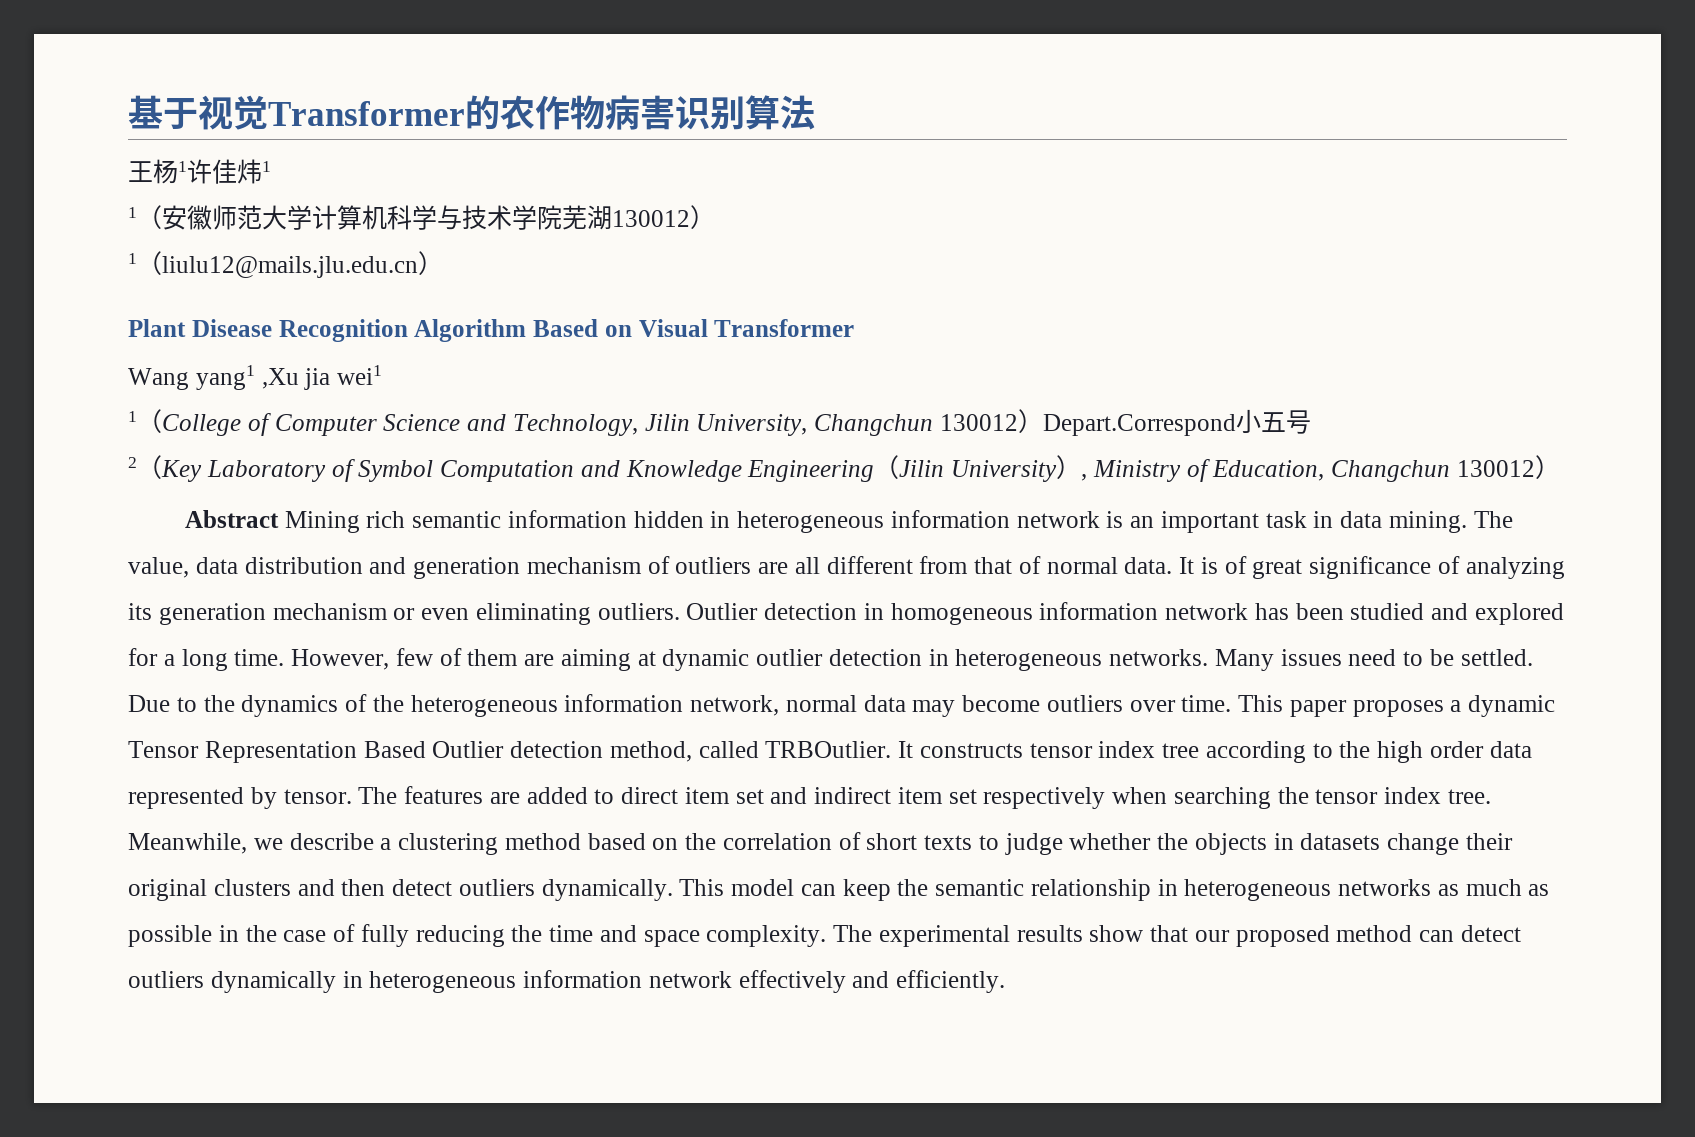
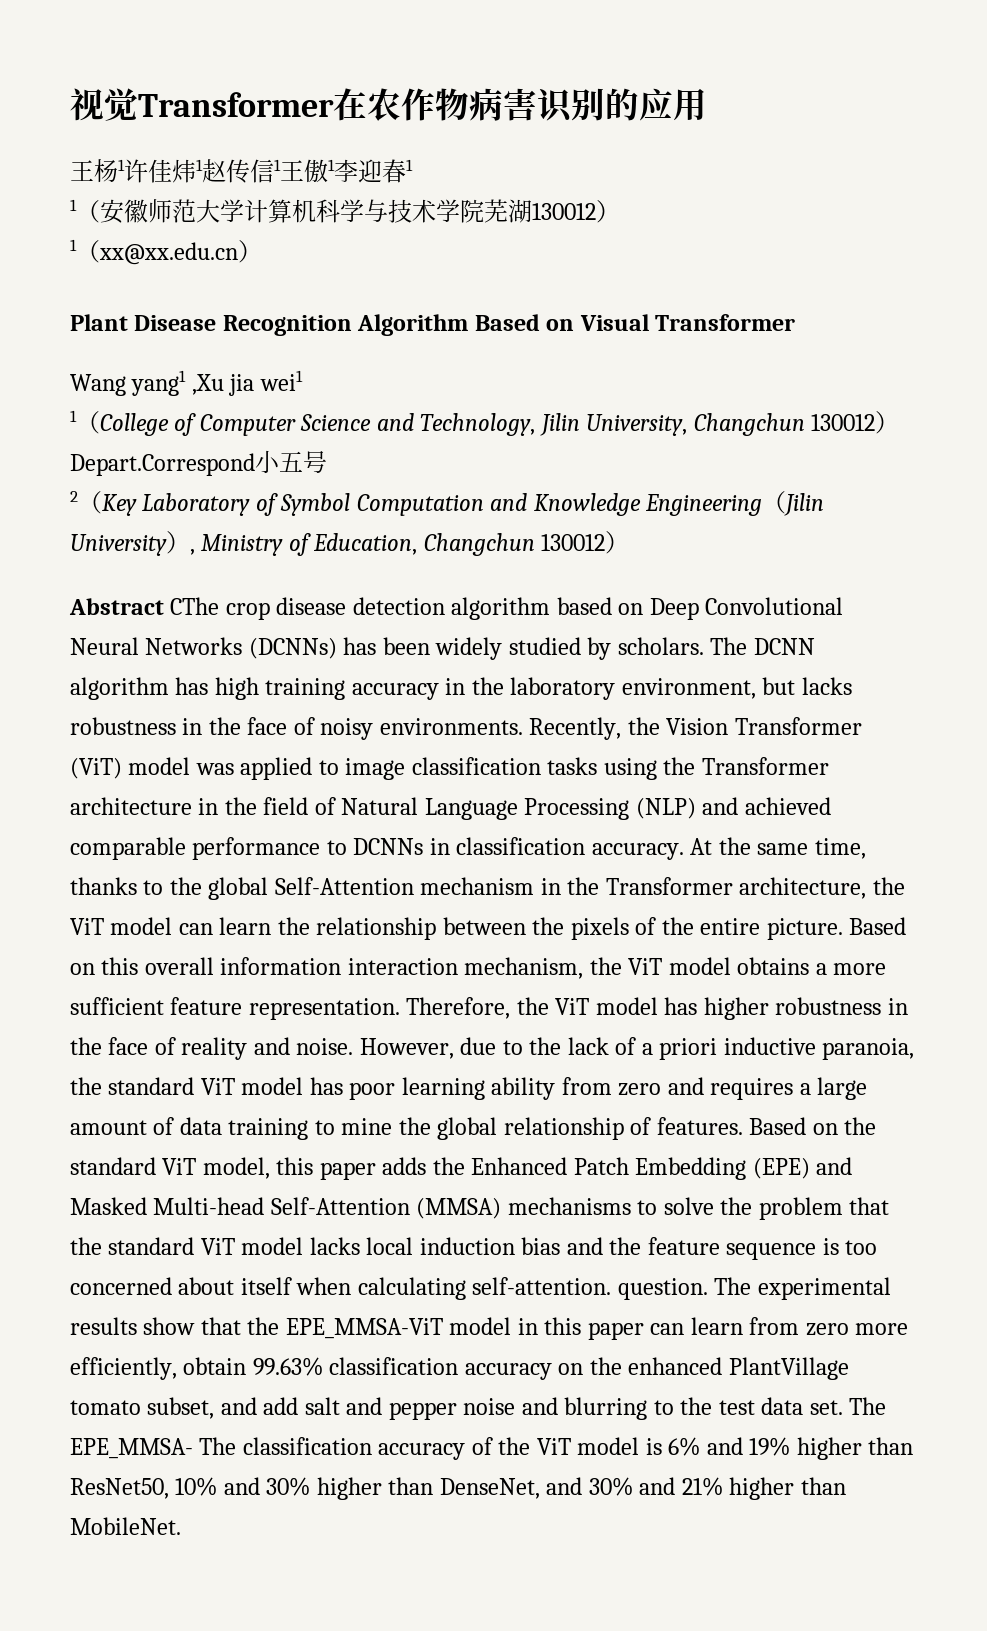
[128,95,198,129] 基于 -> (70, 104) none
[465,95,500,130] 的 -> [333,88,367,121] 在
[745,95,815,130] 算法 -> [605,88,707,121] 的应用
(271, 166) none -> [202,159,413,183] 赵传信1王傲1李迎春1
[162,256,418,278] liulu12@mails.jlu.edu.cn -> [99,242,238,265] xx@xx.edu.cn
[284,510,1513,533] [128,556,1565,579] [128,602,1564,625] [128,648,1533,671] [128,694,1555,717] [128,741,1532,763] [128,786,1491,809] [128,832,1513,855] [128,879,1550,901] [128,924,827,947] Mining rich semantic information hidden in heterogeneous information network is an important task in data mining. The value, data distribution and generation mechanism of outliers are all different from that of normal data. It is of great significance of analyzing its generation mechanism or even eliminating outliers. Outlier detection in homogeneous information network has been studied and explored for a long time. However, few of them are aiming at dynamic outlier detection in heterogeneous networks. Many issues need to be settled. Due to the dynamics of the heterogeneous information network, normal data may become outliers over time. This paper proposes a dynamic Tensor Representation Based Outlier detection method, called TRBOutlier. It constructs tensor index tree according to the high order data represented by tensor. The features are added to direct item set and indirect item set respectively when searching the tensor index tree. Meanwhile, we describe a clustering method based on the correlation of short texts to judge whether the objects in datasets change their original clusters and then detect outliers dynamically. This model can keep the semantic relationship in heterogeneous networks as much as possible in the case of fully reducing the time and space complexity. -> [170,597,844,620] [70,637,815,660] [70,677,852,700] [70,717,862,740] [70,757,829,780] [70,797,831,820] [70,837,866,860] [70,877,905,900] [70,917,907,940] [70,957,887,979] [70,997,908,1020] [70,1037,915,1060] [70,1077,868,1100] [70,1117,877,1140] [70,1157,853,1180] [70,1197,890,1220] [70,1237,878,1260] [70,1277,708,1300] CThe crop disease detection algorithm based on Deep Convolutional Neural Networks (DCNNs) has been widely studied by scholars. The DCNN algorithm has high training accuracy in the laboratory environment, but lacks robustness in the face of noisy environments. Recently, the Vision Transformer (ViT) model was applied to image classification tasks using the Transformer architecture in the field of Natural Language Processing (NLP) and achieved comparable performance to DCNNs in classification accuracy. At the same time, thanks to the global Self-Attention mechanism in the Transformer architecture, the ViT model can learn the relationship between the pixels of the entire picture. Based on this overall information interaction mechanism, the ViT model obtains a more sufficient feature representation. Therefore, the ViT model has higher robustness in the face of reality and noise. However, due to the lack of a priori inductive paranoia, the standard ViT model has poor learning ability from zero and requires a large amount of data training to mine the global relationship of features. Based on the standard ViT model, this paper adds the Enhanced Patch Embedding (EPE) and Masked Multi-head Self-Attention (MMSA) mechanisms to solve the problem that the standard ViT model lacks local induction bias and the feature sequence is too concerned about itself when calculating self-attention. question.
[1194,925,1521,947] [128,970,1005,993] our proposed method can detect outliers dynamically in heterogeneous information network effectively and efficiently. -> [247,1317,909,1340] [70,1357,849,1380] [70,1397,887,1420] [70,1437,914,1460] [70,1477,846,1500] [70,1517,181,1535] the EPE_MMSA-ViT model in this paper can learn from zero more efficiently, obtain 99.63% classification accuracy on the enhanced PlantVillage tomato subset, and add salt and pepper noise and blurring to the test data set. The EPE_MMSA- The classification accuracy of the ViT model is 6% and 19% higher than ResNet50, 10% and 30% higher than DenseNet, and 30% and 21% higher than MobileNet.

